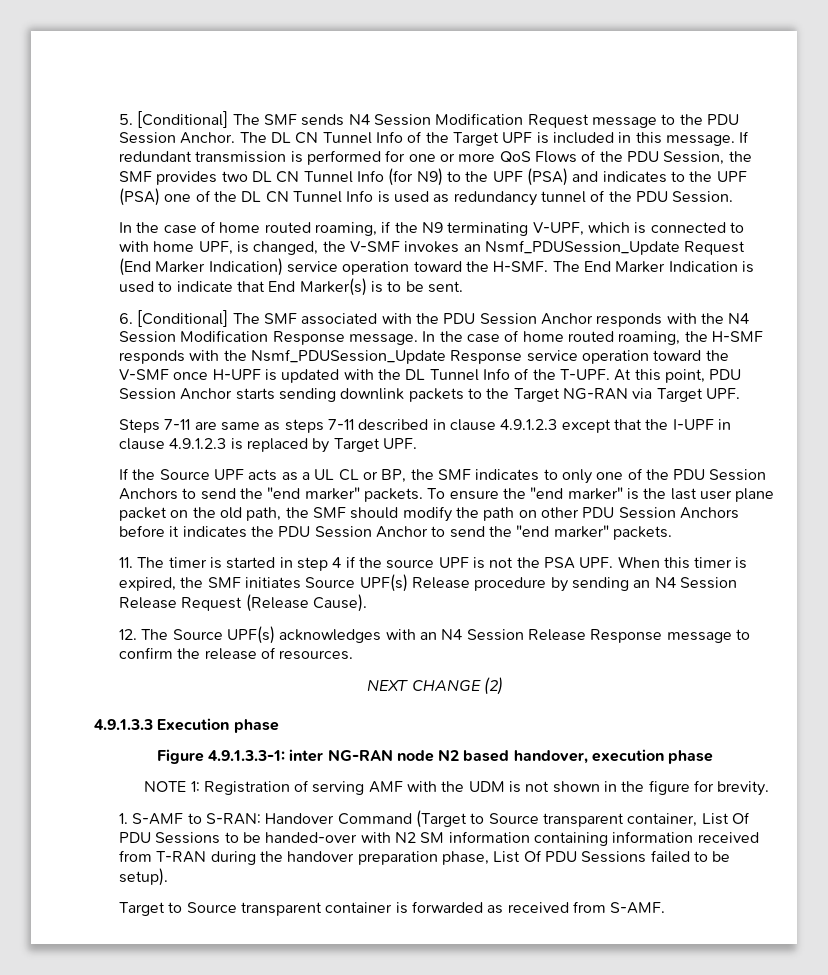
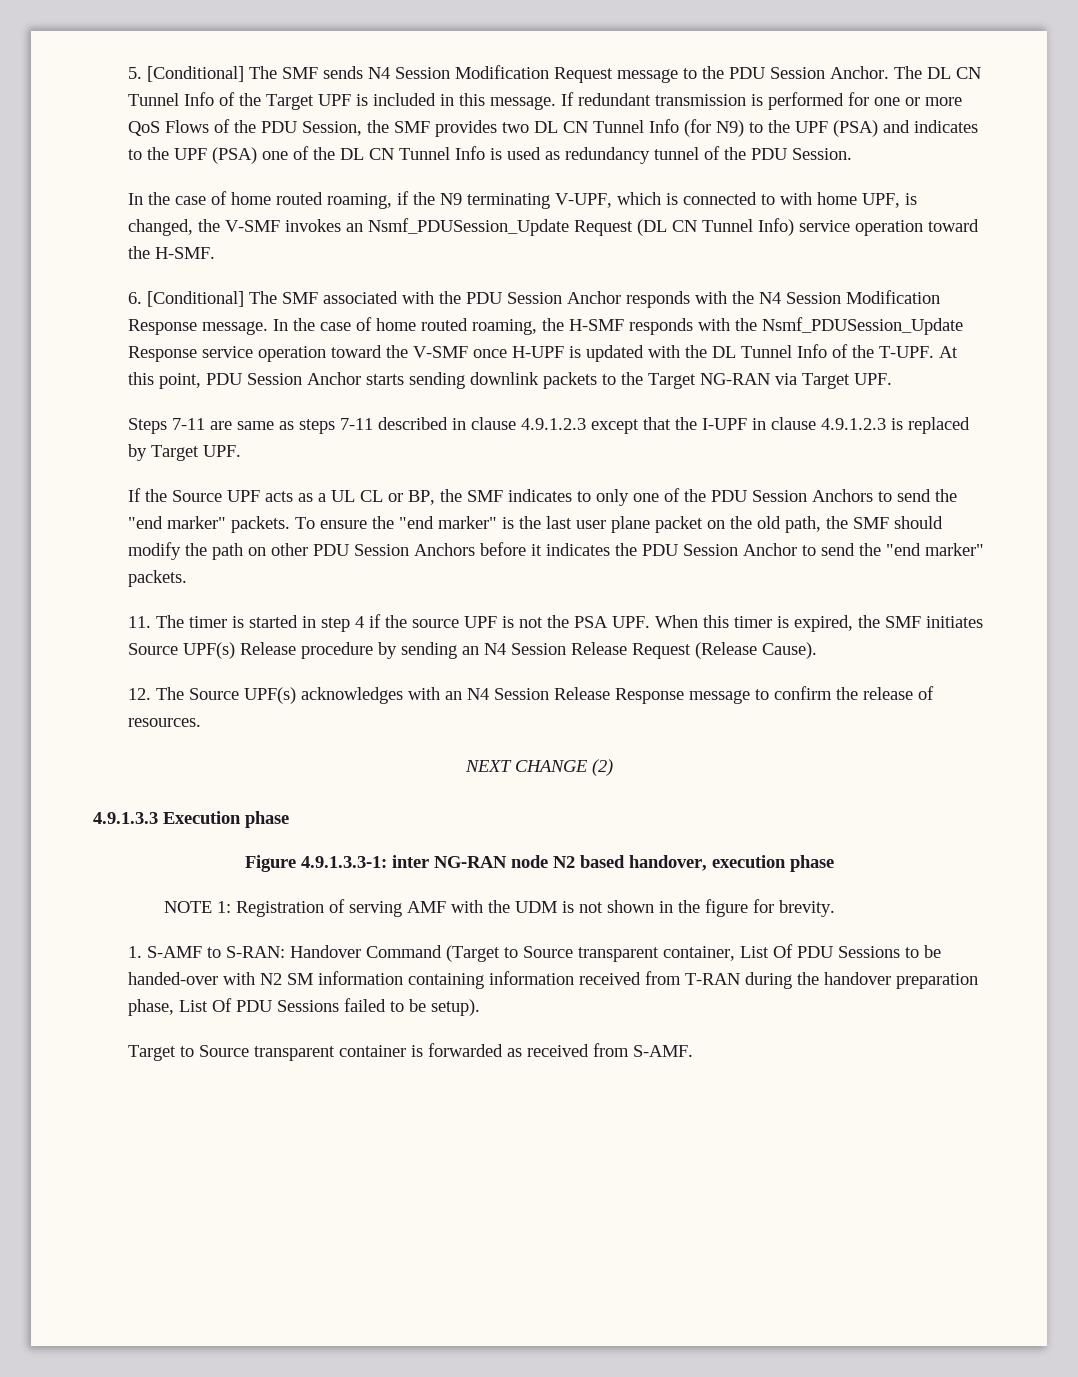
[119,258,283,276] (End Marker Indication) -> [637,218,795,236] (DL CN Tunnel Info)
[552,261,754,273] [119,278,463,296] The End Marker Indication is used to indicate that End Marker(s) is to be sent. -> (216, 253) none

